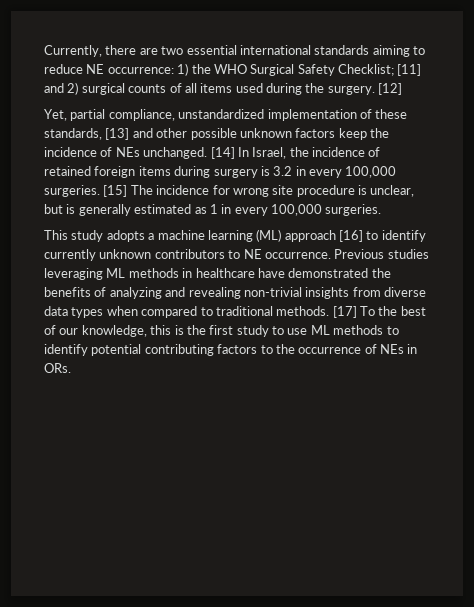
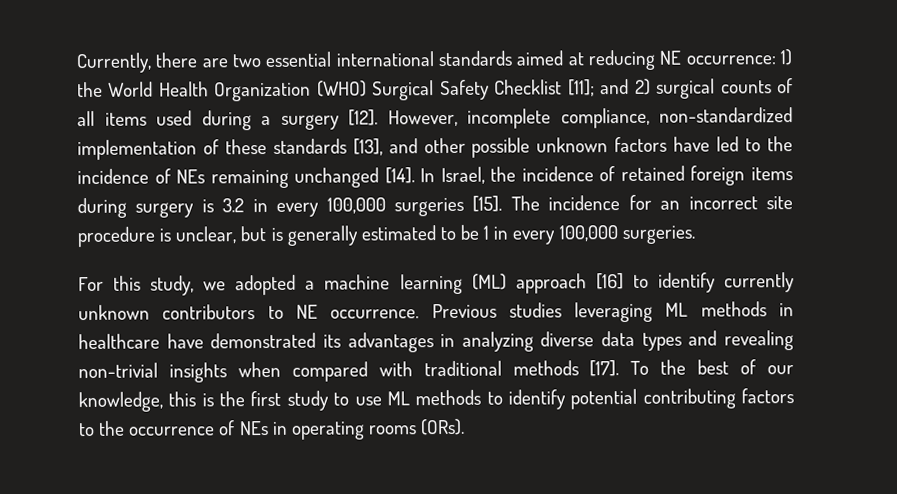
[372,45,425,57] [44,64,83,74] aiming to reduce -> [516,49,656,71] aimed at reducing
[213,64,422,76] WHO Surgical Safety Checklist; [11] -> [108,79,595,102] World Health Organization (WHO) Surgical Safety Checklist [11];
[305,83,403,95] [44,109,265,121] the surgery. [12] // Yet, partial compliance, unstandardized -> [261,107,793,130] a surgery [12]. However, incomplete compliance, non-standardized
[44,128,130,140] standards, [13] -> [272,138,383,156] standards [13],
[338,128,367,140] keep -> [673,136,762,152] have led to
[143,147,235,159] unchanged. [14] -> [210,167,415,189] remaining unchanged [14].
[44,185,128,197] surgeries. [15] -> [394,195,503,217] surgeries [15].
[232,188,269,197] wrong -> [660,196,758,210] an incorrect
[194,207,207,214] as -> [439,224,480,241] to be
[44,230,145,242] This study adopts -> [78,274,297,296] For this study, we adopted
[371,268,391,278] [44,287,426,299] [44,306,357,318] the benefits of analyzing and revealing non-trivial insights from diverse data types when compared to traditional methods. [17] -> [322,330,794,353] [78,360,620,383] its advantages in analyzing diverse data types and revealing non-trivial insights when compared with traditional methods [17].
[44,363,71,373] ORs. -> [290,418,466,440] operating rooms (ORs).

